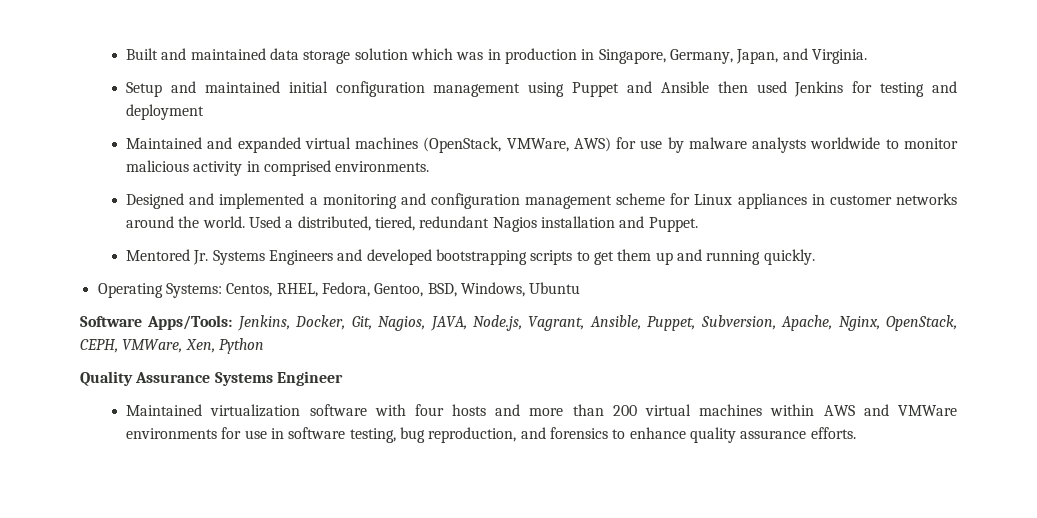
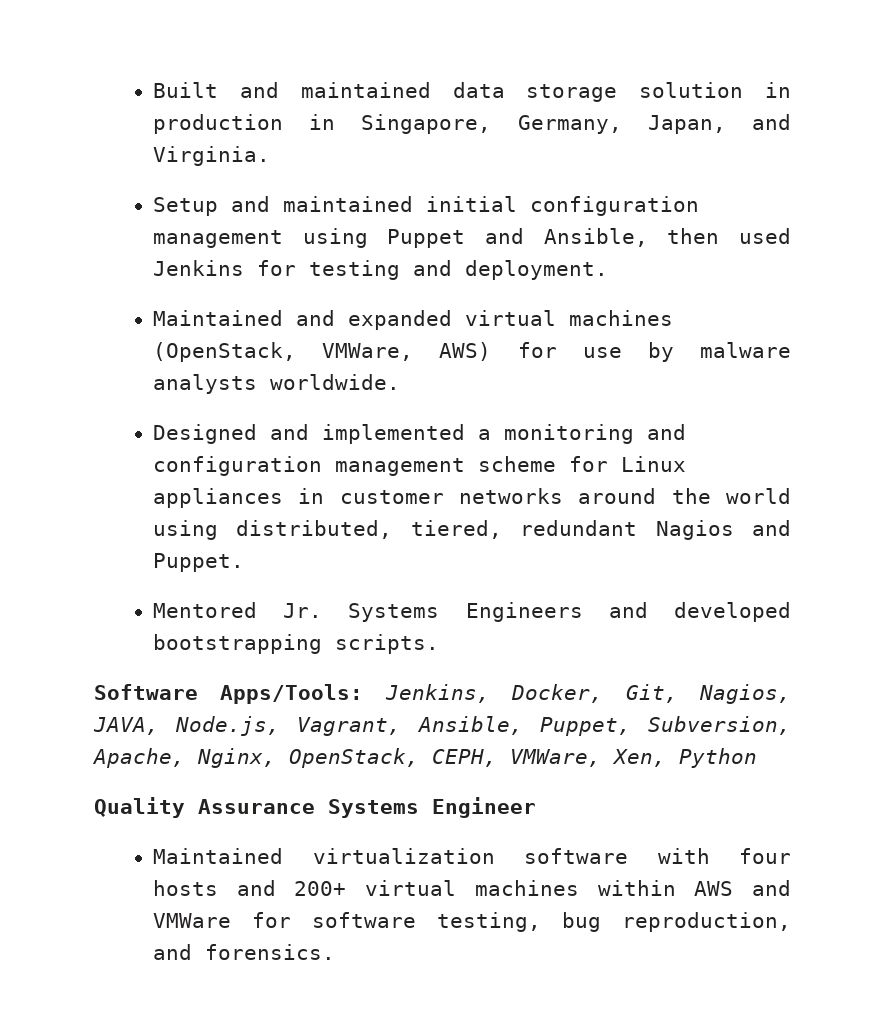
[411,48,484,60] which was -> (744, 90) none
[660,81,709,93] Ansible -> [543,228,648,247] Ansible,
[126,104,205,120] deployment -> [465,260,609,280] deployment.
[810,137,959,149] [126,160,430,176] worldwide to monitor malicious activity in comprised environments. -> [270,374,401,390] worldwide.
[202,216,294,228] world. Used a -> [726,488,792,504] [153,520,219,540] world using
[541,216,616,228] installation -> (734, 530) none
[530,249,815,265] [97,282,581,298] scripts to get them up and running quickly. // Operating Systems: Centos, RHEL, Fedora, Gentoo, BSD, Windows, Ubuntu -> [335,634,440,654] scripts.
[529,404,637,416] more than 200 -> [294,881,347,896] 200+
[126,427,285,439] environments for use in -> [252,912,292,928] for
[550,427,856,443] forensics to enhance quality assurance efforts. -> [205,944,336,960] forensics.

